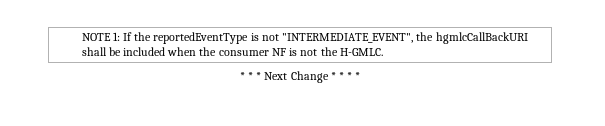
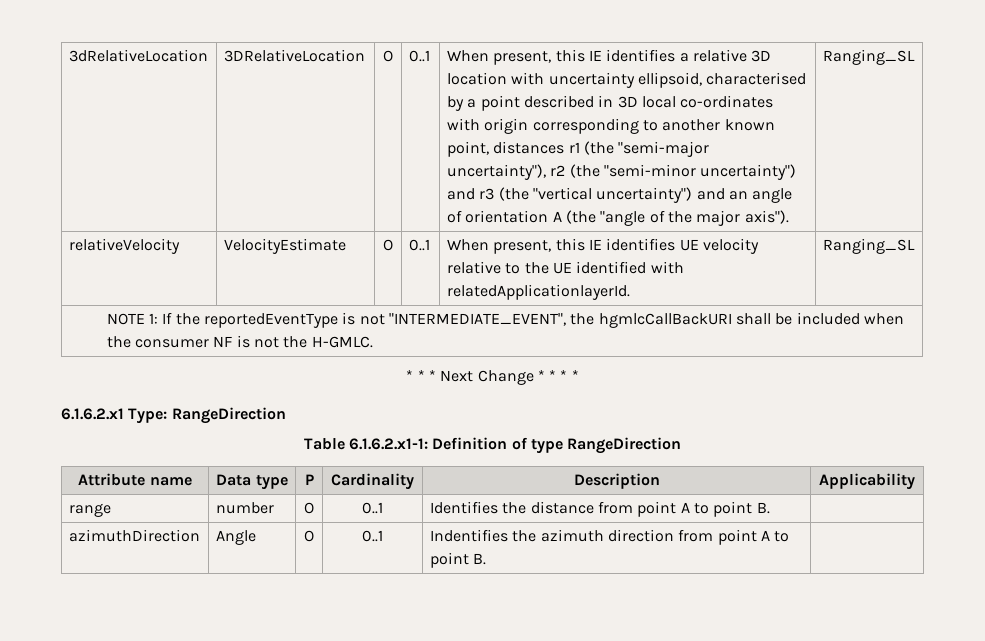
(81, 37) none -> [68,49,208,62] [223,49,365,62] [383,50,393,62] [408,50,430,62] [446,49,772,65] [446,72,807,88] [446,95,774,111] [446,118,775,134] [446,141,710,157] [446,164,797,180] [446,187,793,203] [446,210,789,226] [822,49,915,65] [68,238,180,254] [223,238,346,254] [383,239,393,251] [408,239,430,251] [446,238,759,254] [446,261,684,274] [446,284,630,300] [822,238,915,254] 3dRelativeLocation | 3DRelativeLocation | O | 0..1 | When present, this IE identifies a relative 3D location with uncertainty ellipsoid, characterised by a point described in 3D local co-ordinates with origin corresponding to another known point, distances r1 (the "semi-major uncertainty"), r2 (the "semi-minor uncertainty") and r3 (the "vertical uncertainty") and an angle of orientation A (the "angle of the major axis"). | Ranging_SL // relativeVelocity | VelocityEstimate | O | 0..1 | When present, this IE identifies UE velocity relative to the UE identified with relatedApplicationlayerId. | Ranging_SL //
(361, 76) none -> [61,407,286,424] [303,437,682,454] [78,473,192,486] [216,474,288,490] [304,474,314,485] [331,473,414,490] [573,473,660,489] [819,473,915,490] [68,503,111,517] [215,502,274,514] [304,502,314,514] [362,502,383,514] [429,501,770,517] [68,529,200,542] [215,530,256,545] [304,530,314,542] [362,530,383,542] [429,529,790,545] [429,552,487,568] // 6.1.6.2.x1 Type: RangeDirection // Table 6.1.6.2.x1-1: Definition of type RangeDirection // Attribute name | Data type | P | Cardinality | Description | Applicability // range | number | O | 0..1 | Identifies the distance from point A to point B. | // azimuthDirection | Angle | O | 0..1 | Indentifies the azimuth direction from point A to point B. |

